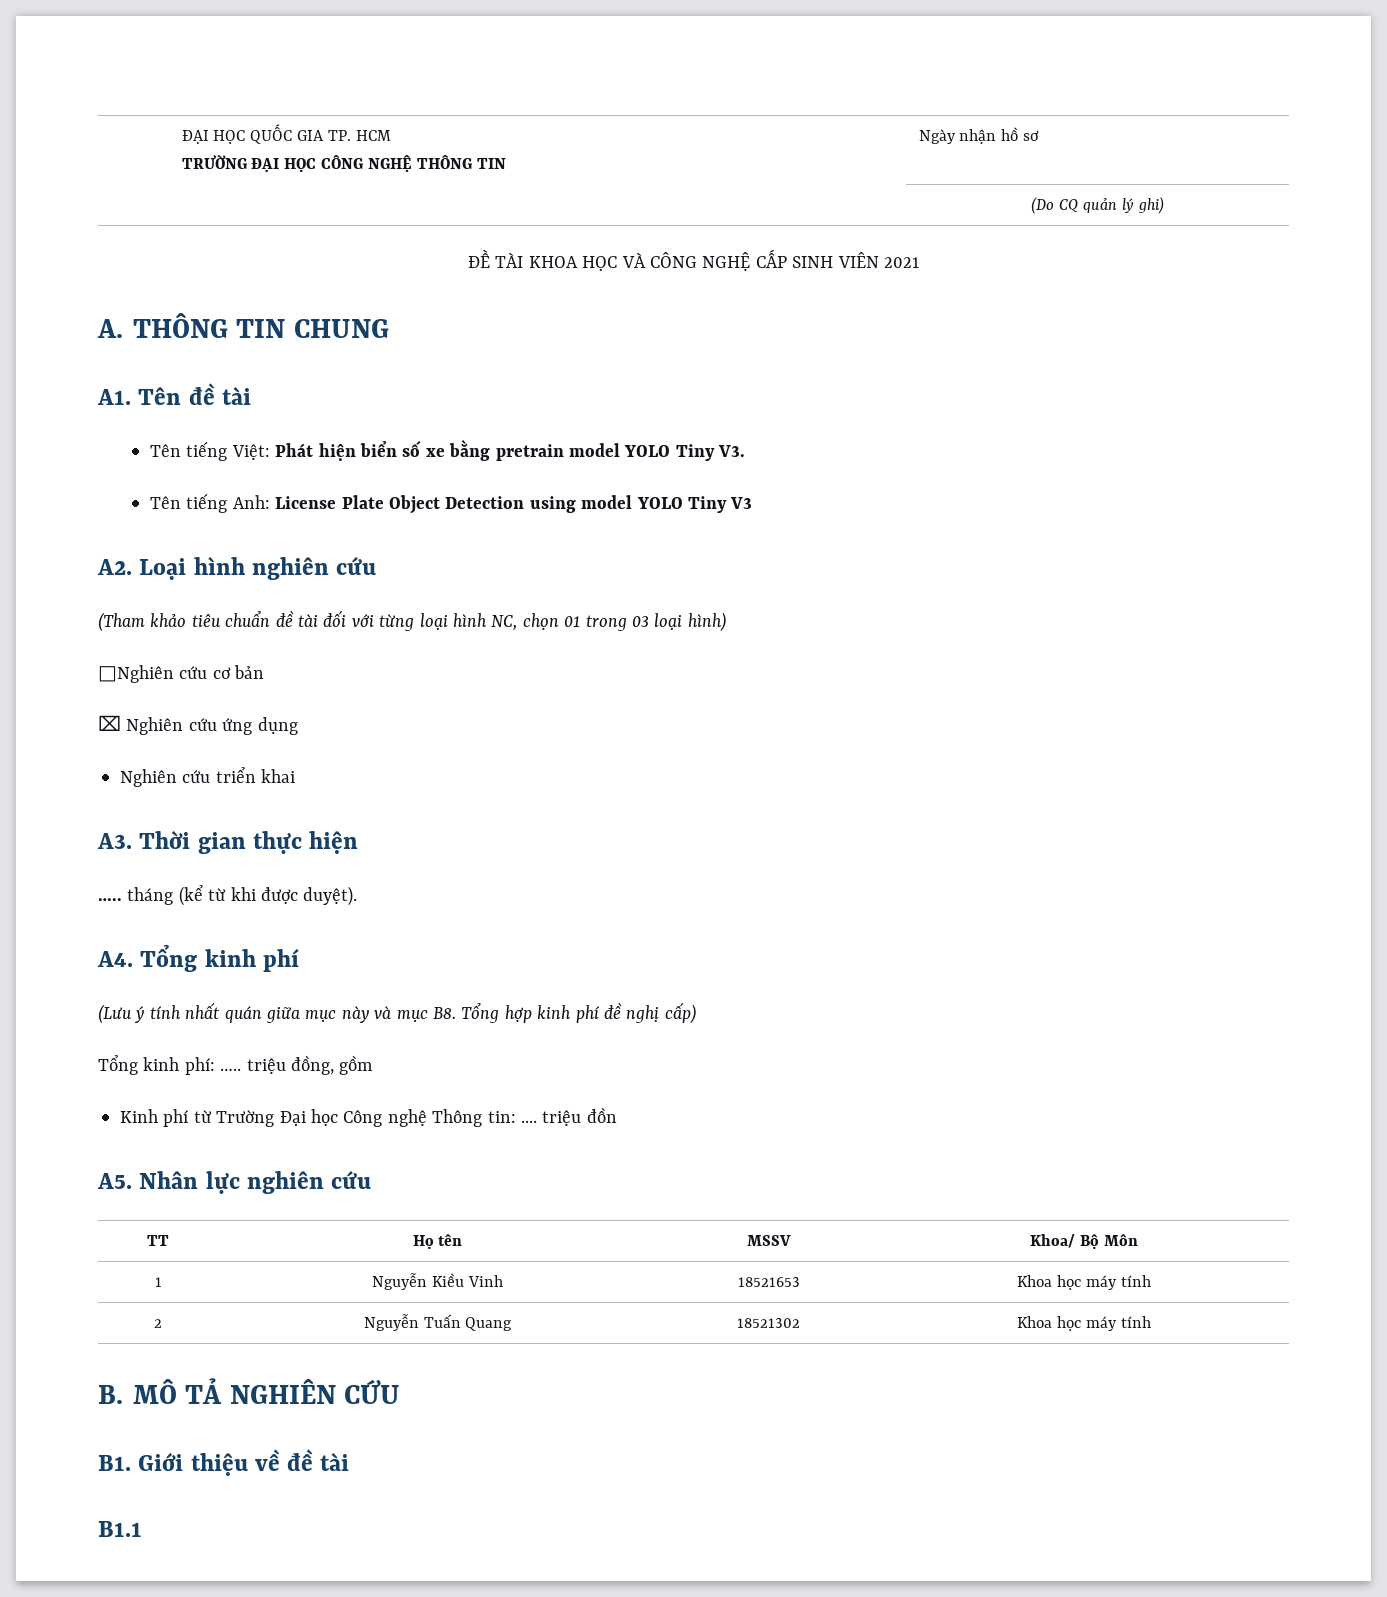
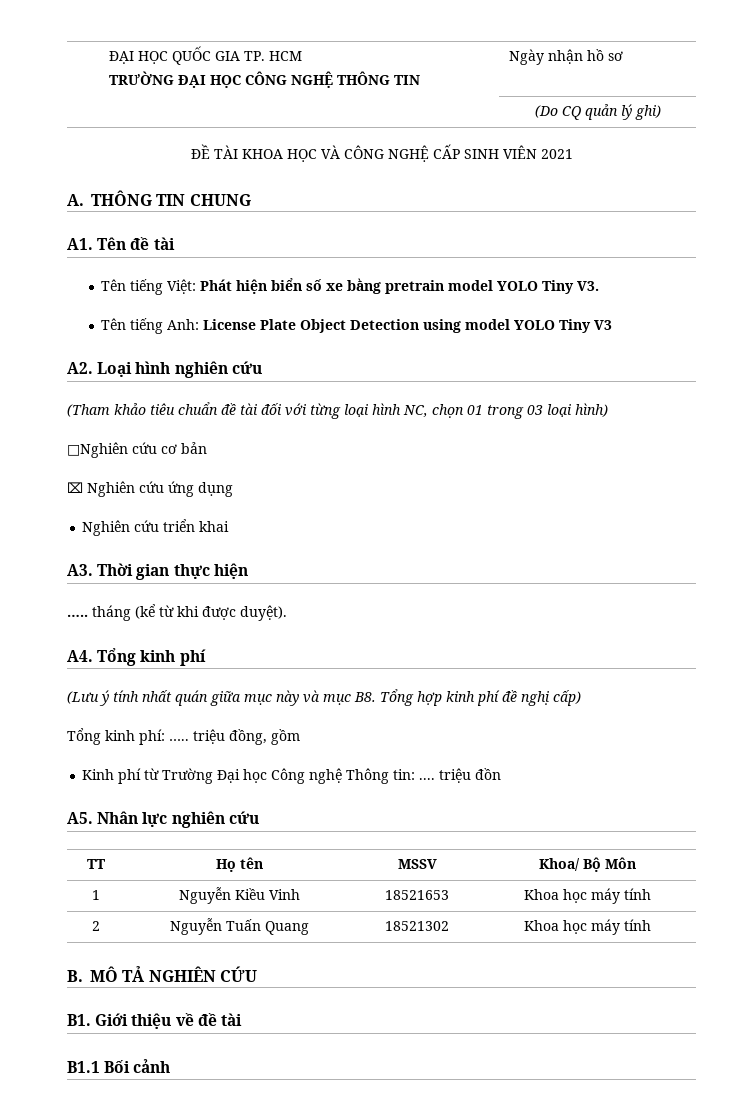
(142, 1529) none -> [104,1059,171,1073] Bối cảnh

